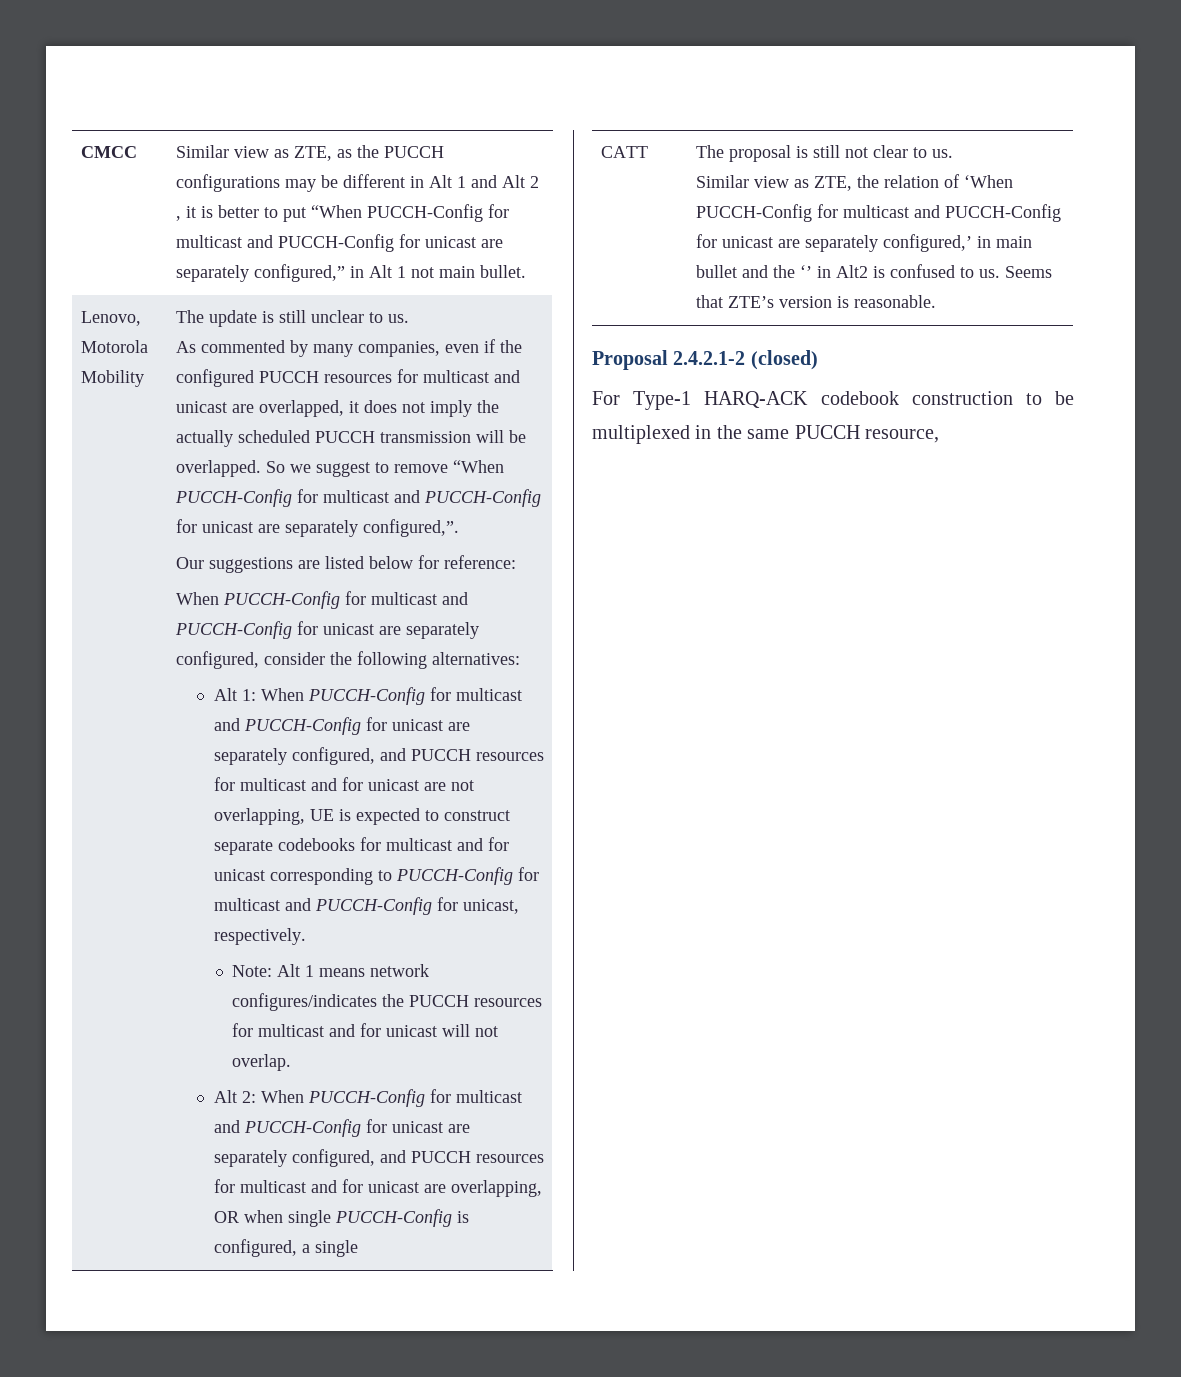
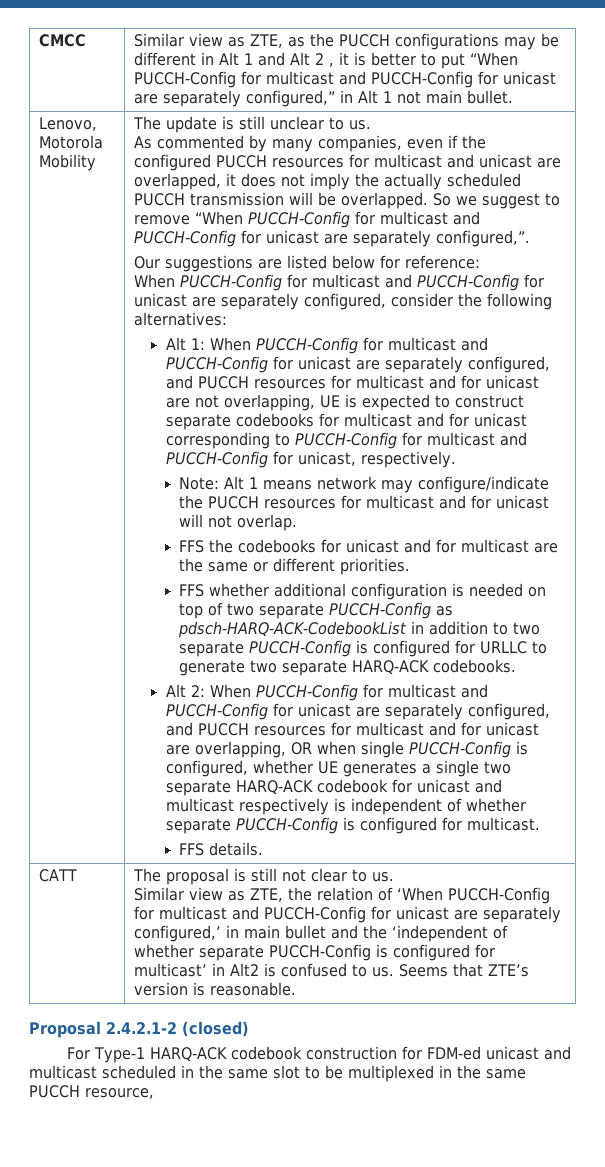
[232,993,378,1011] configures/indicates -> [381,476,550,493] may configure/indicate
(292, 1062) none -> [179,539,559,553] [179,558,411,575] [179,583,547,600] [179,602,454,619] [178,621,541,638] [179,640,548,657] [179,659,517,676] // FFS the codebooks for unicast and for multicast are the same or different priorities. // FFS whether additional configuration is needed on top of two separate PUCCH-Config as pdsch-HARQ-ACK-CodebookList in addition to two separate PUCCH-Config is configured for URLLC to generate two separate HARQ-ACK codebooks.
(297, 1248) none -> [252,760,417,777] whether UE generates
(358, 1248) none -> [483,761,511,774] [165,779,502,796] [165,798,526,815] [165,817,540,834] [179,842,264,856] two separate HARQ-ACK codebook for unicast and multicast respectively is independent of whether separate PUCCH-Config is configured for multicast. // FFS details.
[799,265,812,278] ‘’ -> [392,925,509,942] [134,944,496,961] [134,963,208,977] ‘independent of whether separate PUCCH-Config is configured for multicast’
(1013, 398) none -> [401,1046,571,1060] [29,1065,300,1079] for FDM-ed unicast and multicast scheduled in the same slot

